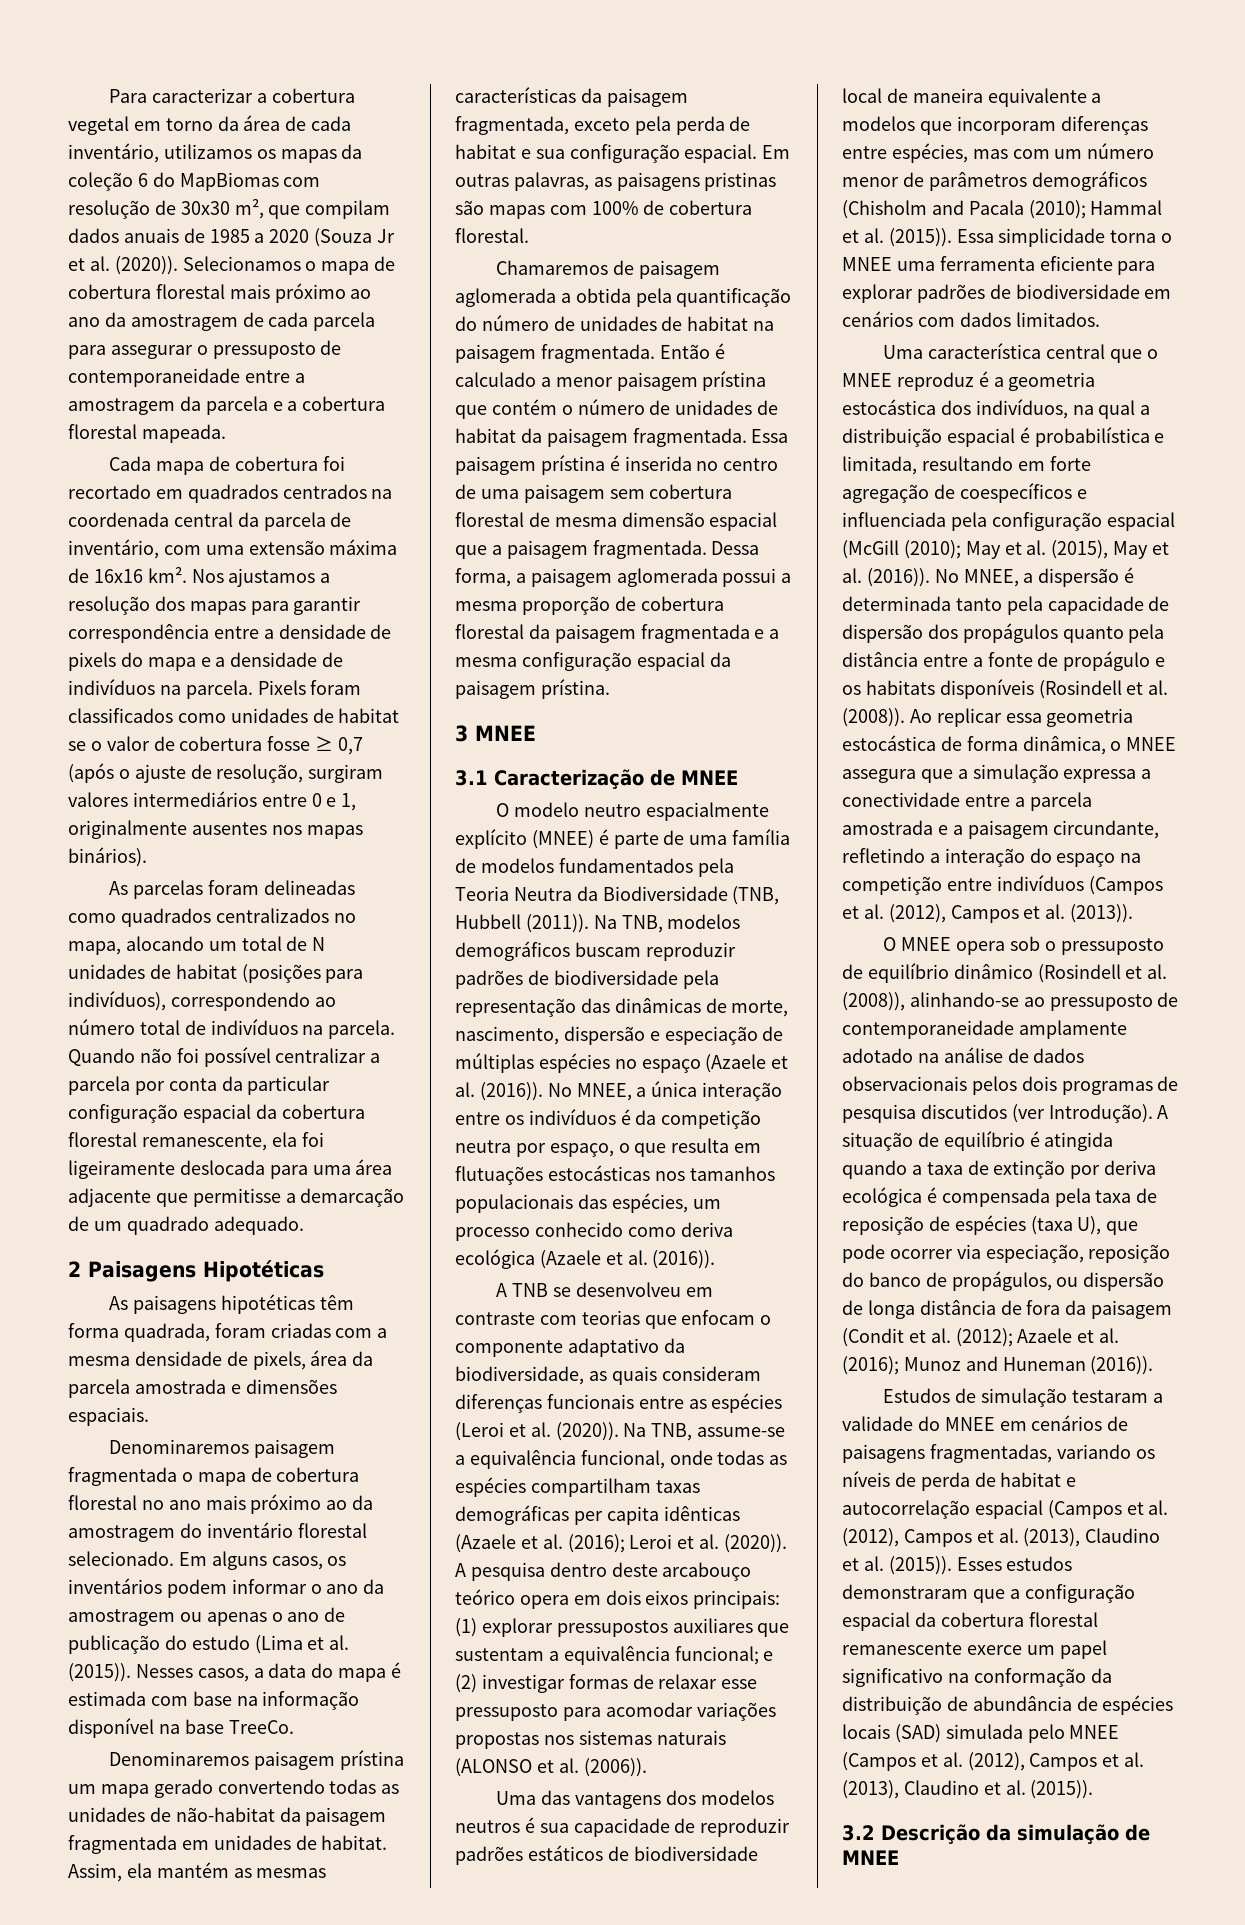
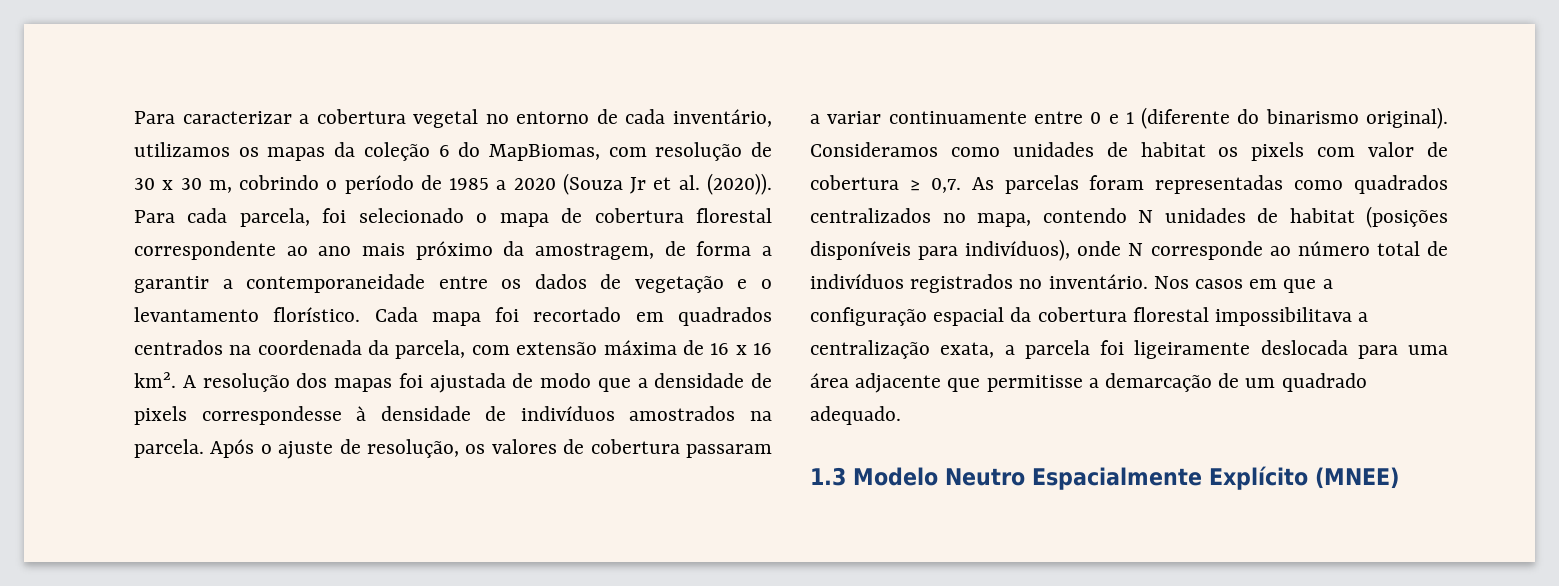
[133,115,281,131] em torno da área -> [485,111,590,124] no entorno
[179,172,279,191] MapBiomas -> [488,144,600,161] MapBiomas,
[180,198,391,219] [68,228,179,243] 30x30 m², que compilam dados anuais -> [134,175,414,194] 30 x 30 m, cobrindo o período
[182,256,396,275] [68,283,372,303] [68,312,376,331] [68,340,342,359] [68,368,305,387] [68,396,386,415] [68,424,226,443] [109,456,318,475] Selecionamos o mapa de cobertura florestal mais próximo ao ano da amostragem de cada parcela para assegurar o pressuposto de contemporaneidade entre a amostragem da parcela e a cobertura florestal mapeada. // Cada mapa de cobertura -> [134,208,773,227] [134,241,772,260] [134,274,772,293] [134,307,481,326] Para cada parcela, foi selecionado o mapa de cobertura florestal correspondente ao ano mais próximo da amostragem, de forma a garantir a contemporaneidade entre os dados de vegetação e o levantamento florístico. Cada mapa
[173,512,352,531] [68,539,398,559] [68,566,331,587] [68,596,362,615] [68,624,392,643] [68,652,226,671] central da parcela de inventário, com uma extensão máxima de 16x16 km². Nos ajustamos a resolução dos mapas para garantir correspondência entre a densidade de pixels do mapa e a -> [368,340,772,359] [134,372,772,393] [134,406,367,425] da parcela, com extensão máxima de 16 x 16 km². A resolução dos mapas foi ajustada de modo que a densidade de pixels correspondesse à
[159,680,362,699] [68,708,400,723] [68,736,364,755] [68,763,384,783] [68,791,357,811] [68,820,363,839] [68,847,147,867] na parcela. Pixels foram classificados como unidades de habitat se o valor de cobertura fosse ≥ 0,7 (após o ajuste de resolução, surgiram valores intermediários entre 0 e 1, originalmente ausentes nos mapas binários). // -> [629,406,772,421] [134,439,772,459] [810,107,1448,129] [810,142,1449,161] [810,175,961,193] amostrados na parcela. Após o ajuste de resolução, os valores de cobertura passaram a variar continuamente entre 0 e 1 (diferente do binarismo original). Consideramos como unidades de habitat os pixels com valor de cobertura ≥ 0,7.
[263,880,355,895] delineadas -> [1155,175,1284,194] representadas
[125,936,308,951] alocando um total de -> [1042,208,1127,223] contendo
(321, 973) none -> [810,241,911,260] disponíveis
[170,992,310,1011] correspondendo -> [1077,241,1263,260] onde N corresponde
[302,1020,396,1039] [68,1047,381,1067] [68,1076,331,1095] [68,1104,365,1123] [68,1132,297,1151] na parcela. Quando não foi possível centralizar a parcela por conta da particular configuração espacial da cobertura florestal remanescente, ela -> [910,274,1333,293] [810,307,1369,326] [810,340,1090,359] registrados no inventário. Nos casos em que a configuração espacial da cobertura florestal impossibilitava a centralização exata, a parcela
[68,1260,324,1282] [109,1294,354,1314] [68,1323,388,1342] [68,1350,374,1370] [68,1379,337,1398] [68,1407,149,1426] [109,1439,336,1458] [68,1467,360,1486] [68,1494,374,1514] [68,1522,367,1542] [68,1551,347,1570] [68,1578,385,1598] [68,1607,346,1626] [68,1635,350,1654] [68,1662,402,1682] [68,1691,360,1710] [68,1718,294,1738] [109,1750,404,1770] [68,1779,400,1798] [68,1807,387,1826] [68,1835,388,1854] [68,1862,327,1882] [455,87,688,107] [455,116,751,135] [455,144,791,163] [455,172,777,191] [455,200,753,219] [455,228,529,243] [496,260,720,279] [455,288,792,307] [455,315,775,331] [455,343,725,363] [455,371,767,391] [455,399,779,419] [455,428,789,447] [455,455,779,475] [455,484,733,503] [455,512,778,531] [455,540,760,559] [455,568,792,587] [455,596,724,615] [455,624,780,643] [455,652,731,671] [455,679,610,699] [455,725,536,742] [455,769,738,789] [496,802,769,821] [455,829,791,849] [455,858,734,877] [455,886,780,905] [455,914,741,933] [455,941,736,961] [455,970,719,989] [455,998,789,1017] [455,1026,784,1045] [455,1053,789,1073] [455,1081,783,1101] [455,1109,762,1129] [455,1138,762,1157] [455,1165,775,1185] [455,1193,721,1213] [455,1222,733,1241] [455,1249,716,1269] [496,1282,713,1297] [455,1310,772,1329] [455,1338,685,1357] [455,1366,761,1385] [455,1393,783,1413] [455,1422,786,1441] [455,1450,788,1469] [455,1477,700,1497] [455,1505,740,1525] [455,1534,788,1553] [455,1562,752,1581] [455,1589,781,1609] [455,1618,790,1637] [455,1646,774,1665] [455,1674,758,1693] [455,1702,776,1721] [455,1730,726,1749] [455,1758,647,1777] [496,1790,774,1809] [455,1817,791,1837] [455,1845,758,1865] [842,88,1102,107] [842,116,1148,135] [842,143,1155,163] [842,171,1147,191] [842,200,1163,219] [842,228,1173,247] [842,256,1156,275] [842,284,1172,303] [842,311,1100,327] [883,343,1158,363] [842,371,1096,391] [842,399,1151,419] [842,427,1165,447] [842,456,1091,475] [842,483,1087,503] [842,512,1175,531] [842,540,1170,559] [842,567,1135,587] [842,596,1170,615] [842,623,1165,643] [842,651,1166,671] [842,679,1169,699] [842,708,1134,727] [842,735,1177,755] [842,764,1152,783] [842,792,1092,811] [842,820,1160,839] [842,848,1142,867] [842,875,1163,895] [842,904,1134,923] [883,936,1164,955] [842,963,1168,983] [842,992,1179,1011] [842,1020,1127,1039] [842,1047,1085,1063] [842,1076,1179,1095] [842,1104,1169,1123] [842,1131,1114,1151] [842,1160,1157,1179] [842,1187,1158,1207] [842,1215,1139,1235] [842,1244,1171,1263] [842,1271,1165,1291] [842,1300,1173,1319] [842,1328,1120,1347] [842,1356,1154,1375] [883,1388,1163,1407] [842,1415,1129,1431] [842,1444,1155,1463] [842,1471,1077,1491] [842,1500,1169,1519] [842,1528,1161,1547] [842,1556,1073,1575] [842,1584,1135,1603] [842,1612,1098,1631] [842,1640,1107,1659] [842,1668,1112,1687] [842,1695,1174,1715] [842,1724,1120,1743] [842,1752,1145,1771] [842,1780,1094,1799] [842,1824,1150,1844] [842,1850,899,1865] 2 Paisagens Hipotéticas // As paisagens hipotéticas têm forma quadrada, foram criadas com a mesma densidade de pixels, área da parcela amostrada e dimensões espaciais. // Denominaremos paisagem fragmentada o mapa de cobertura florestal no ano mais próximo ao da amostragem do inventário florestal selecionado. Em alguns casos, os inventários podem informar o ano da amostragem ou apenas o ano de publicação do estudo (Lima et al. (2015)). Nesses casos, a data do mapa é estimada com base na informação disponível na base TreeCo. // Denominaremos paisagem prístina um mapa gerado convertendo todas as unidades de não-habitat da paisagem fragmentada em unidades de habitat. Assim, ela mantém as mesmas características da paisagem fragmentada, exceto pela perda de habitat e sua configuração espacial. Em outras palavras, as paisagens pristinas são mapas com 100% de cobertura florestal. // Chamaremos de paisagem aglomerada a obtida pela quantificação do número de unidades de habitat na paisagem fragmentada. Então é calculado a menor paisagem prístina que contém o número de unidades de habitat da paisagem fragmentada. Essa paisagem prístina é inserida no centro de uma paisagem sem cobertura florestal de mesma dimensão espacial que a paisagem fragmentada. Dessa forma, a paisagem aglomerada possui a mesma proporção de cobertura florestal da paisagem fragmentada e a mesma configuração espacial da paisagem prístina. // 3 MNEE // 3.1 Caracterização de MNEE // O modelo neutro espacialmente explícito (MNEE) é parte de uma família de modelos fundamentados pela Teoria Neutra da Biodiversidade (TNB, Hubbell (2011)). Na TNB, modelos demográficos buscam reproduzir padrões de biodiversidade pela representação das dinâmicas de morte, nascimento, dispersão e especiação de múltiplas espécies no espaço (Azaele et al. (2016)). No MNEE, a única interação entre os indivíduos é da competição neutra por espaço, o que resulta em flutuações estocásticas nos tamanhos populacionais das espécies, um processo conhecido como deriva ecológica (Azaele et al. (2016)). // A TNB se desenvolveu em contraste com teorias que enfocam o componente adaptativo da biodiversidade, as quais consideram diferenças funcionais entre as espécies (Leroi et al. (2020)). Na TNB, assume-se a equivalência funcional, onde todas as espécies compartilham taxas demográficas per capita idênticas (Azaele et al. (2016); Leroi et al. (2020)). A pesquisa dentro deste arcabouço teórico opera em dois eixos principais: (1) explorar pressupostos auxiliares que sustentam a equivalência funcional; e (2) investigar formas de relaxar esse pressuposto para acomodar variações propostas nos sistemas naturais (ALONSO et al. (2006)). // Uma das vantagens dos modelos neutros é sua capacidade de reproduzir padrões estáticos de biodiversidade local de maneira equivalente a modelos que incorporam diferenças entre espécies, mas com um número menor de parâmetros demográficos (Chisholm and Pacala (2010); Hammal et al. (2015)). Essa simplicidade torna o MNEE uma ferramenta eficiente para explorar padrões de biodiversidade em cenários com dados limitados. // Uma característica central que o MNEE reproduz é a geometria estocástica dos indivíduos, na qual a distribuição espacial é probabilística e limitada, resultando em forte agregação de coespecíficos e influenciada pela configuração espacial (McGill (2010); May et al. (2015), May et al. (2016)). No MNEE, a dispersão é determinada tanto pela capacidade de dispersão dos propágulos quanto pela distância entre a fonte de propágulo e os habitats disponíveis (Rosindell et al. (2008)). Ao replicar essa geometria estocástica de forma dinâmica, o MNEE assegura que a simulação expressa a conectividade entre a parcela amostrada e a paisagem circundante, refletindo a interação do espaço na competição entre indivíduos (Campos et al. (2012), Campos et al. (2013)). // O MNEE opera sob o pressuposto de equilíbrio dinâmico (Rosindell et al. (2008)), alinhando-se ao pressuposto de contemporaneidade amplamente adotado na análise de dados observacionais pelos dois programas de pesquisa discutidos (ver Introdução). A situação de equilíbrio é atingida quando a taxa de extinção por deriva ecológica é compensada pela taxa de reposição de espécies (taxa U), que pode ocorrer via especiação, reposição do banco de propágulos, ou dispersão de longa distância de fora da paisagem (Condit et al. (2012); Azaele et al. (2016); Munoz and Huneman (2016)). // Estudos de simulação testaram a validade do MNEE em cenários de paisagens fragmentadas, variando os níveis de perda de habitat e autocorrelação espacial (Campos et al. (2012), Campos et al. (2013), Claudino et al. (2015)). Esses estudos demonstraram que a configuração espacial da cobertura florestal remanescente exerce um papel significativo na conformação da distribuição de abundância de espécies locais (SAD) simulada pelo MNEE (Campos et al. (2012), Campos et al. (2013), Claudino et al. (2015)). // 3.2 Descrição da simulação de MNEE -> [810,466,1399,490] 1.3 Modelo Neutro Espacialmente Explícito (MNEE)

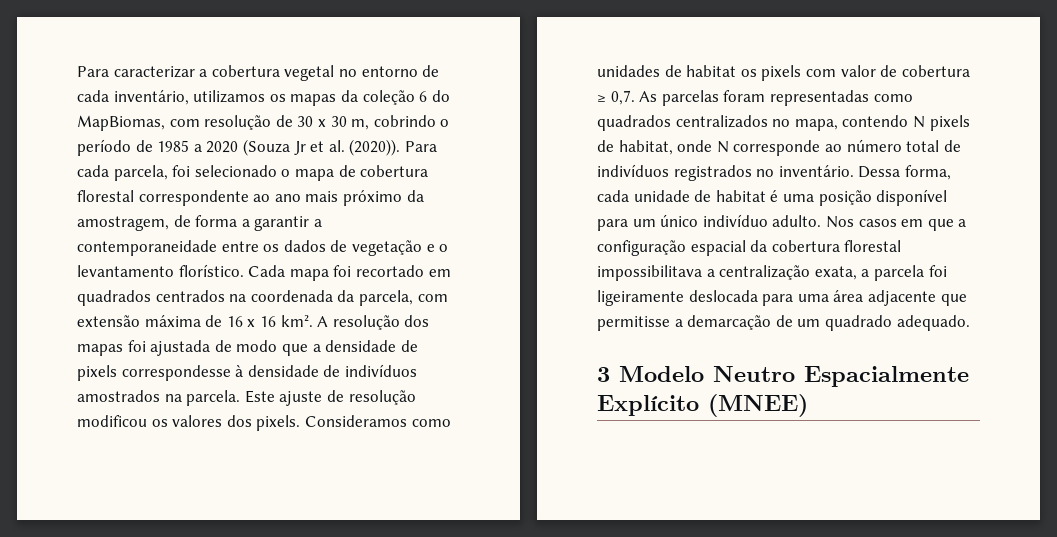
[210,439,772,459] [810,107,1448,129] Após o ajuste de resolução, os valores de cobertura passaram a variar continuamente entre 0 e 1 (diferente do binarismo original). -> [244,390,416,406] [77,415,301,431] Este ajuste de resolução modificou os valores dos pixels.
[1164,206,1448,228] [810,239,1071,261] unidades de habitat (posições disponíveis para indivíduos), -> [929,115,970,131] [597,140,673,155] pixels de habitat,
(1148, 281) none -> [858,165,951,180] [597,189,948,206] [597,214,822,231] Dessa forma, cada unidade de habitat é uma posição disponível para um único indivíduo adulto.
[810,467,846,486] 1.3 -> [597,367,610,382] 3

